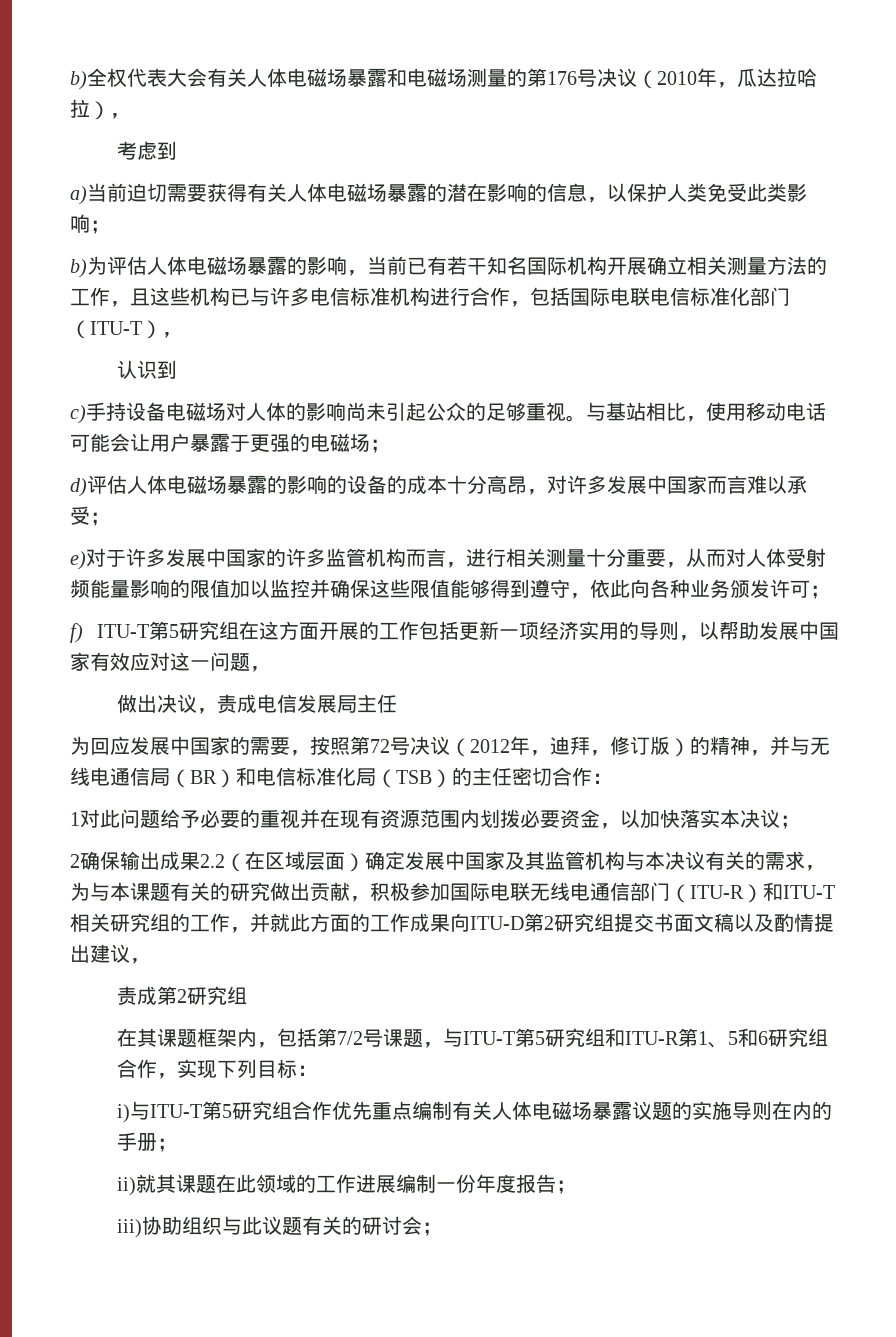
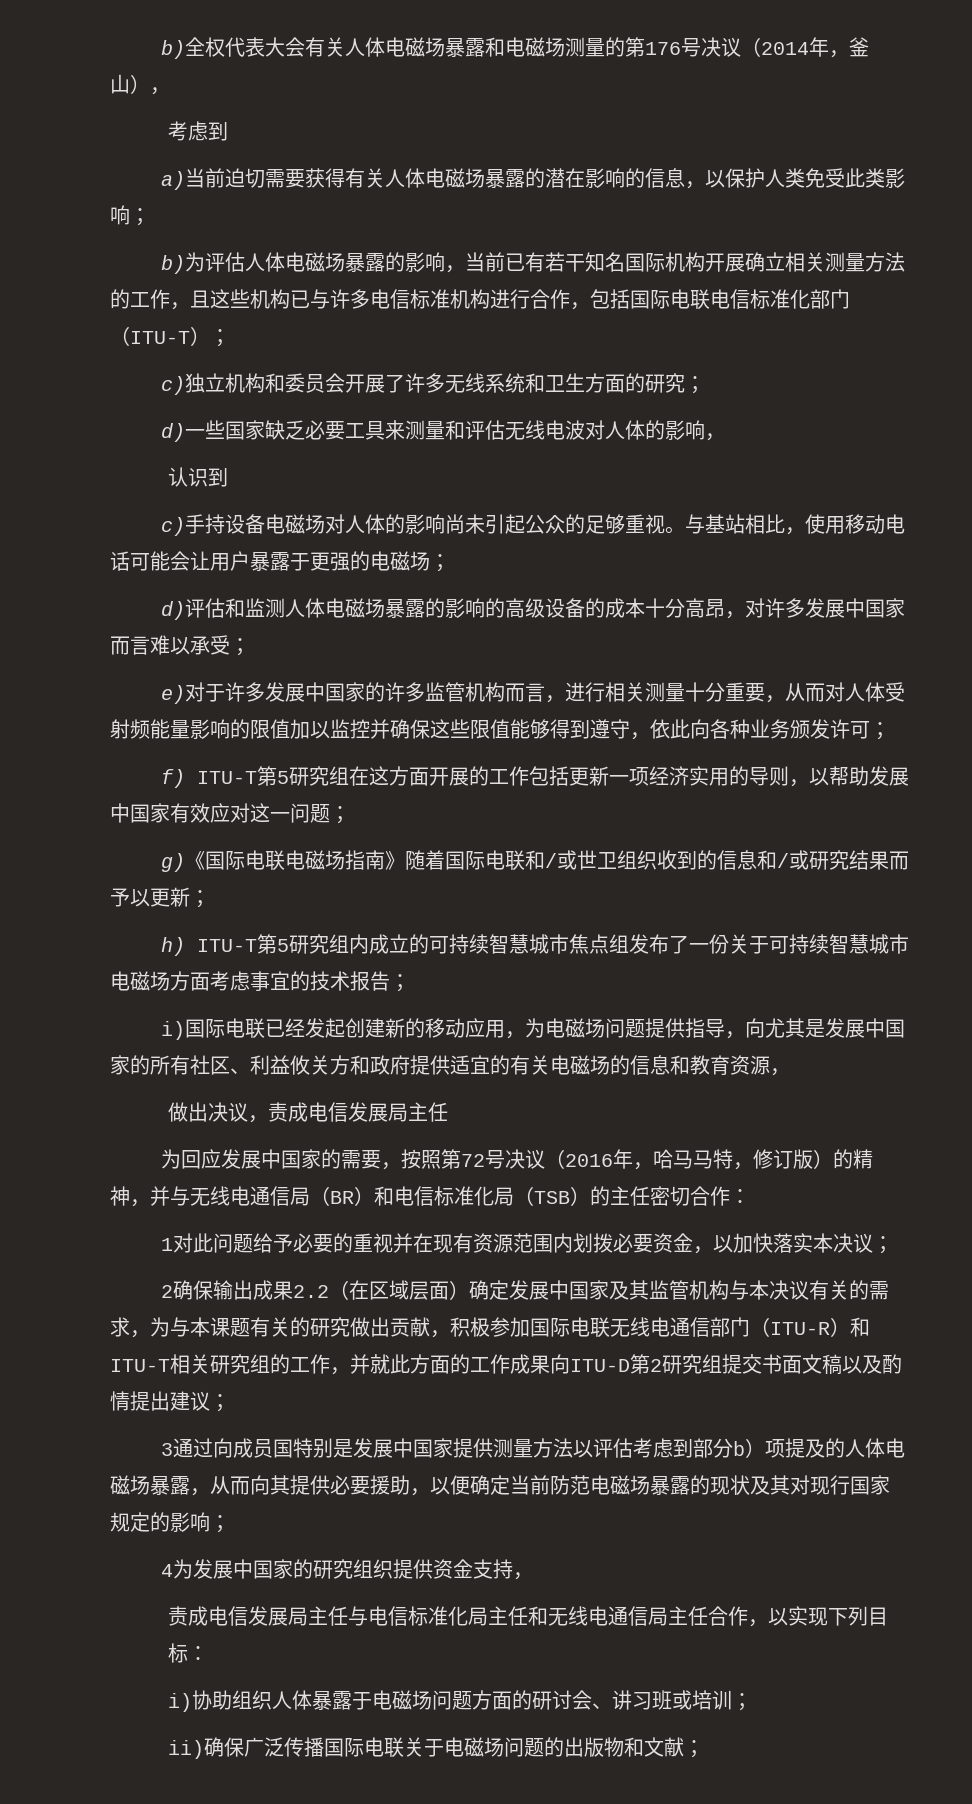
[657,68,817,88] [70,99,90,118] 2010年，瓜达拉哈拉 -> [760,37,869,58] [110,74,130,94] 2014年，釜山
(162, 329) none -> [210,329,230,347] [160,373,705,395] [160,420,705,442] ； // c)独立机构和委员会开展了许多无线系统和卫生方面的研究； // d)一些国家缺乏必要工具来测量和评估无线电波对人体的影响
(127, 484) none -> [224,598,285,618] 和监测
(347, 484) none -> [504,598,545,618] 高级
(250, 662) none -> [330,806,350,824] [160,850,909,872] [110,887,210,908] [160,934,909,956] [110,971,410,992] [160,1018,905,1040] [110,1055,770,1075] ； // g)《国际电联电磁场指南》随着国际电联和/或世卫组织收到的信息和/或研究结果而予以更新； // h) ITU-T第5研究组内成立的可持续智慧城市焦点组发布了一份关于可持续智慧城市电磁场方面考虑事宜的技术报告； // i)国际电联已经发起创建新的移动应用，为电磁场问题提供指导，向尤其是发展中国家的所有社区、利益攸关方和政府提供适宜的有关电磁场的信息和教育资源
[470,736,590,756] 2012年，迪拜 -> [564,1149,733,1170] 2016年，哈马马特
[130,958,150,964] [117,986,248,1006] [117,1028,829,1048] [117,1059,178,1079] ， // 责成第2研究组 // 在其课题框架内，包括第7/2号课题，与ITU-T第5研究组和ITU-R第1、5和6研究组合作， -> [210,1394,230,1412] [160,1438,905,1458] [110,1475,890,1496] [110,1512,230,1533] [160,1559,533,1580] [168,1606,789,1627] ； // 3通过向成员国特别是发展中国家提供测量方法以评估考虑到部分b）项提及的人体电磁场暴露，从而向其提供必要援助，以便确定当前防范电磁场暴露的现状及其对现行国家规定的影响； // 4为发展中国家的研究组织提供资金支持， // 责成电信发展局主任与电信标准化局主任和无线电通信局主任合作，以
[130,1101,833,1120] [117,1132,178,1152] [117,1174,577,1196] [117,1216,423,1238] 与ITU-T第5研究组合作优先重点编制有关人体电磁场暴露议题的实施导则在内的手册； // ii)就其课题在此领域的工作进展编制一份年度报告； // iii)协助组织与此议题有关的研讨会 -> [192,1690,753,1711] [168,1737,685,1759] 协助组织人体暴露于电磁场问题方面的研讨会、讲习班或培训； // ii)确保广泛传播国际电联关于电磁场问题的出版物和文献

